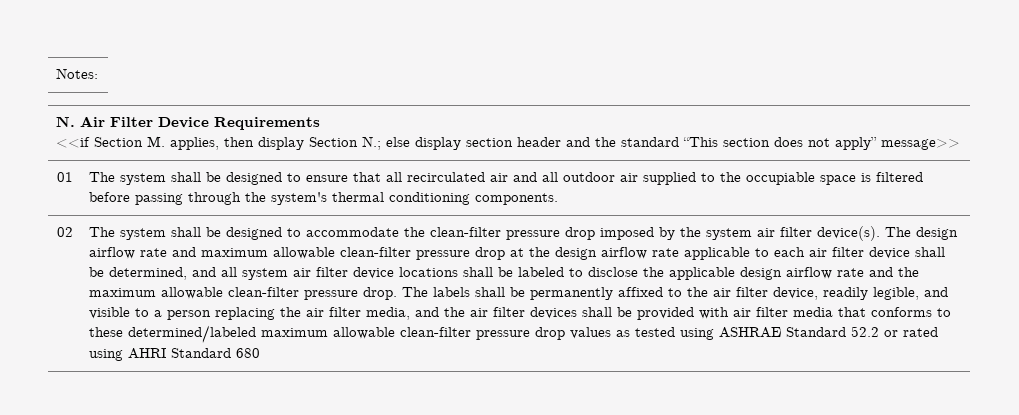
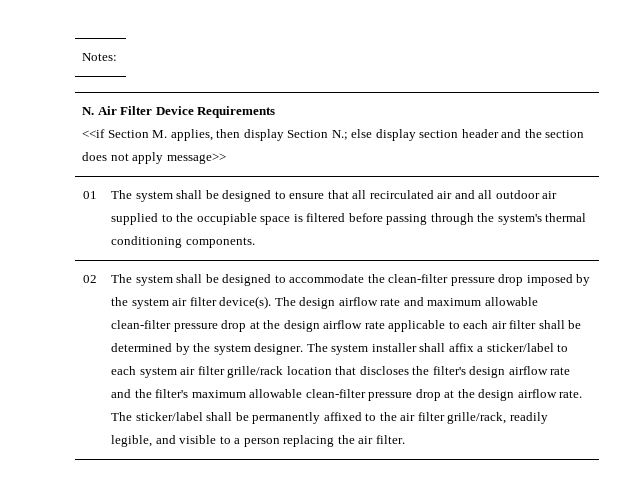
[621,137,719,147] standard “This -> (542, 133) none
[835,137,878,150] apply” -> [132,152,164,164] apply
[869,247,946,259] [89,267,736,280] device shall be determined, and all system air filter device locations shall be labeled to disclose the applicable -> [538,320,582,329] [111,343,569,355] [111,366,466,378] shall be determined by the system designer. The system installer shall affix a sticker/label to each system air filter grille/rack location that discloses the filter's
[89,287,471,300] maximum allowable clean-filter pressure drop. The labels -> [155,389,583,401] [111,412,203,421] filter's maximum allowable clean-filter pressure drop at the design airflow rate. The sticker/label
[773,287,819,300] device, -> [447,412,507,424] grille/rack,
[329,307,952,320] [89,325,939,343] [89,348,261,361] filter media, and the air filter devices shall be provided with air filter media that conforms to these determined/labeled maximum allowable clean-filter pressure drop values as tested using ASHRAE Standard 52.2 or rated using AHRI Standard 680 -> [375,435,405,444] filter.

